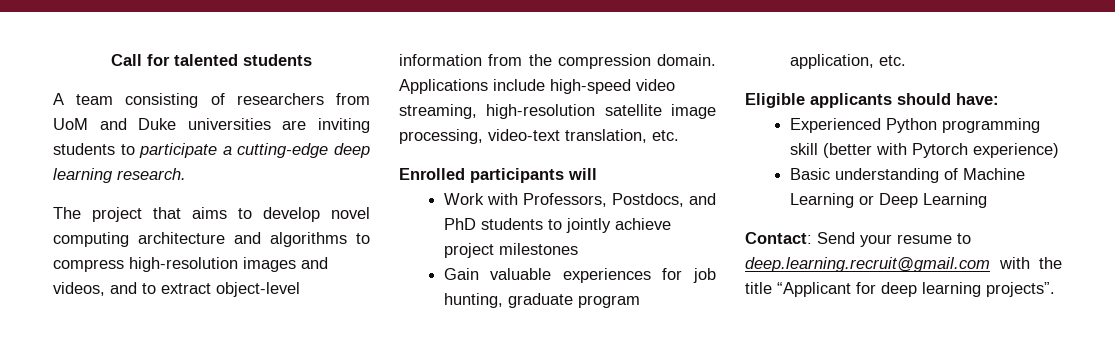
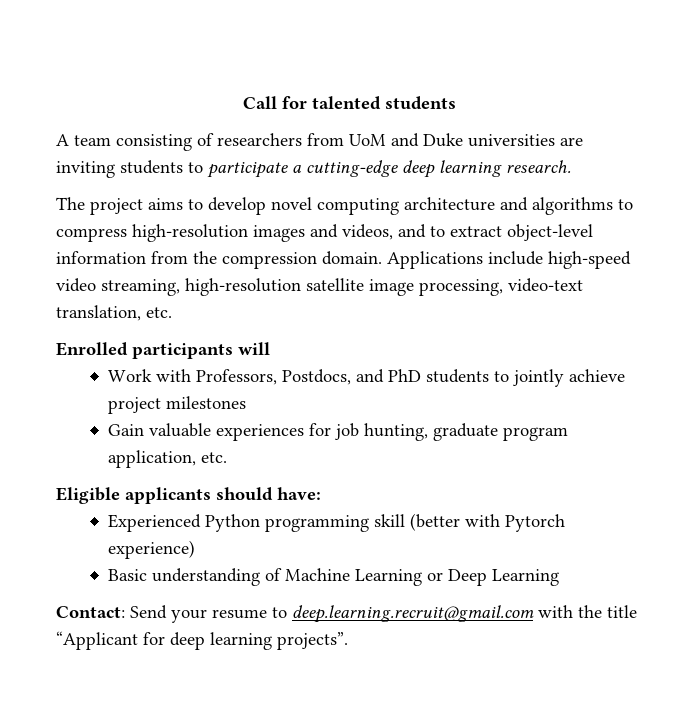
[153,207,181,219] that -> (143, 206) none

